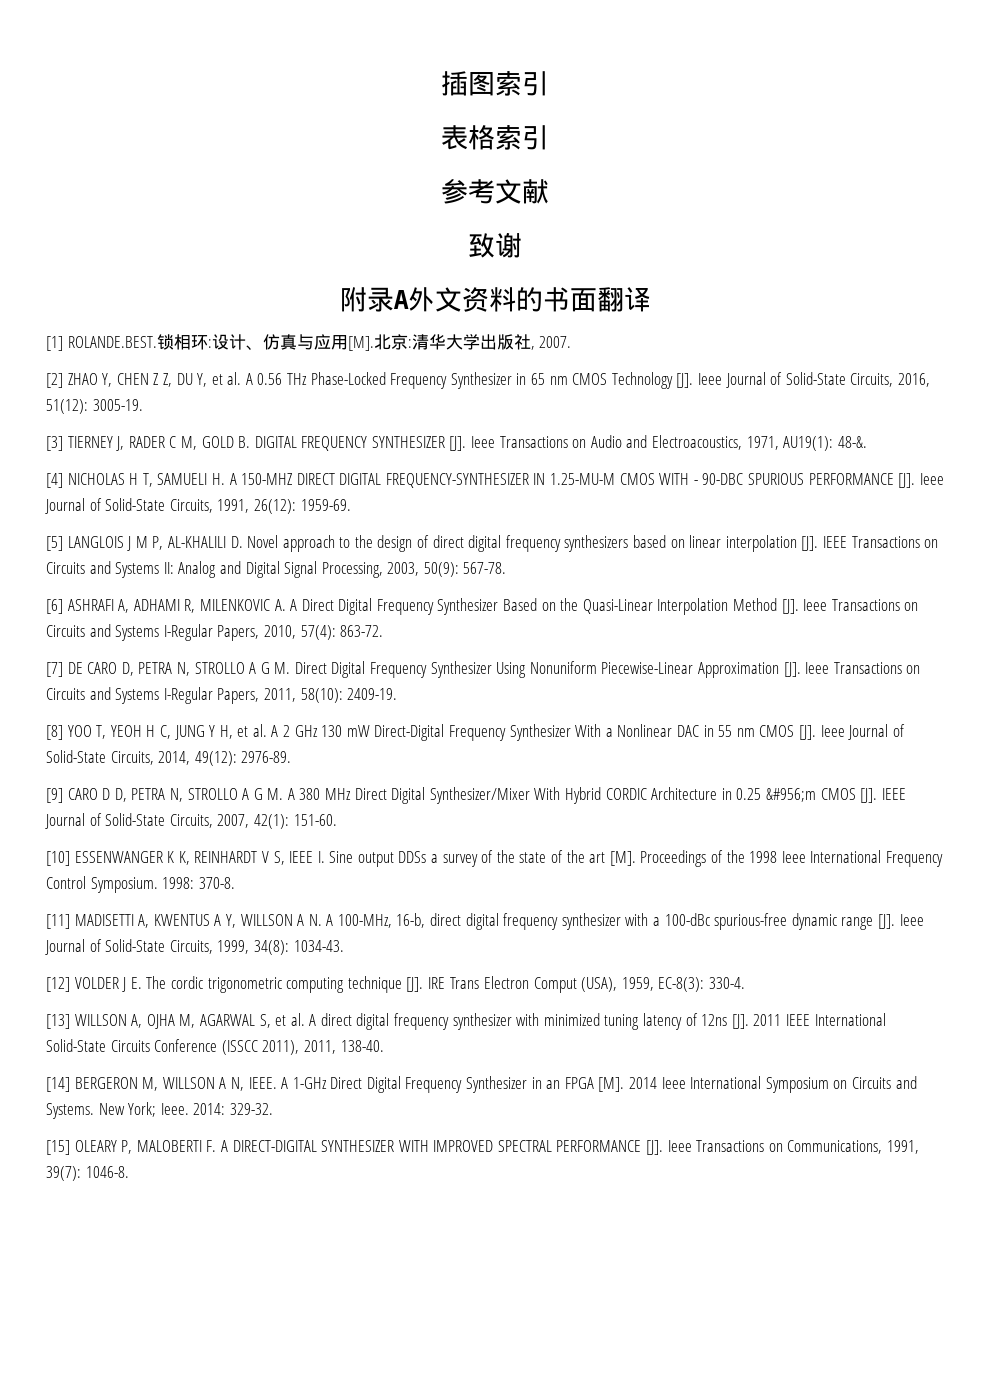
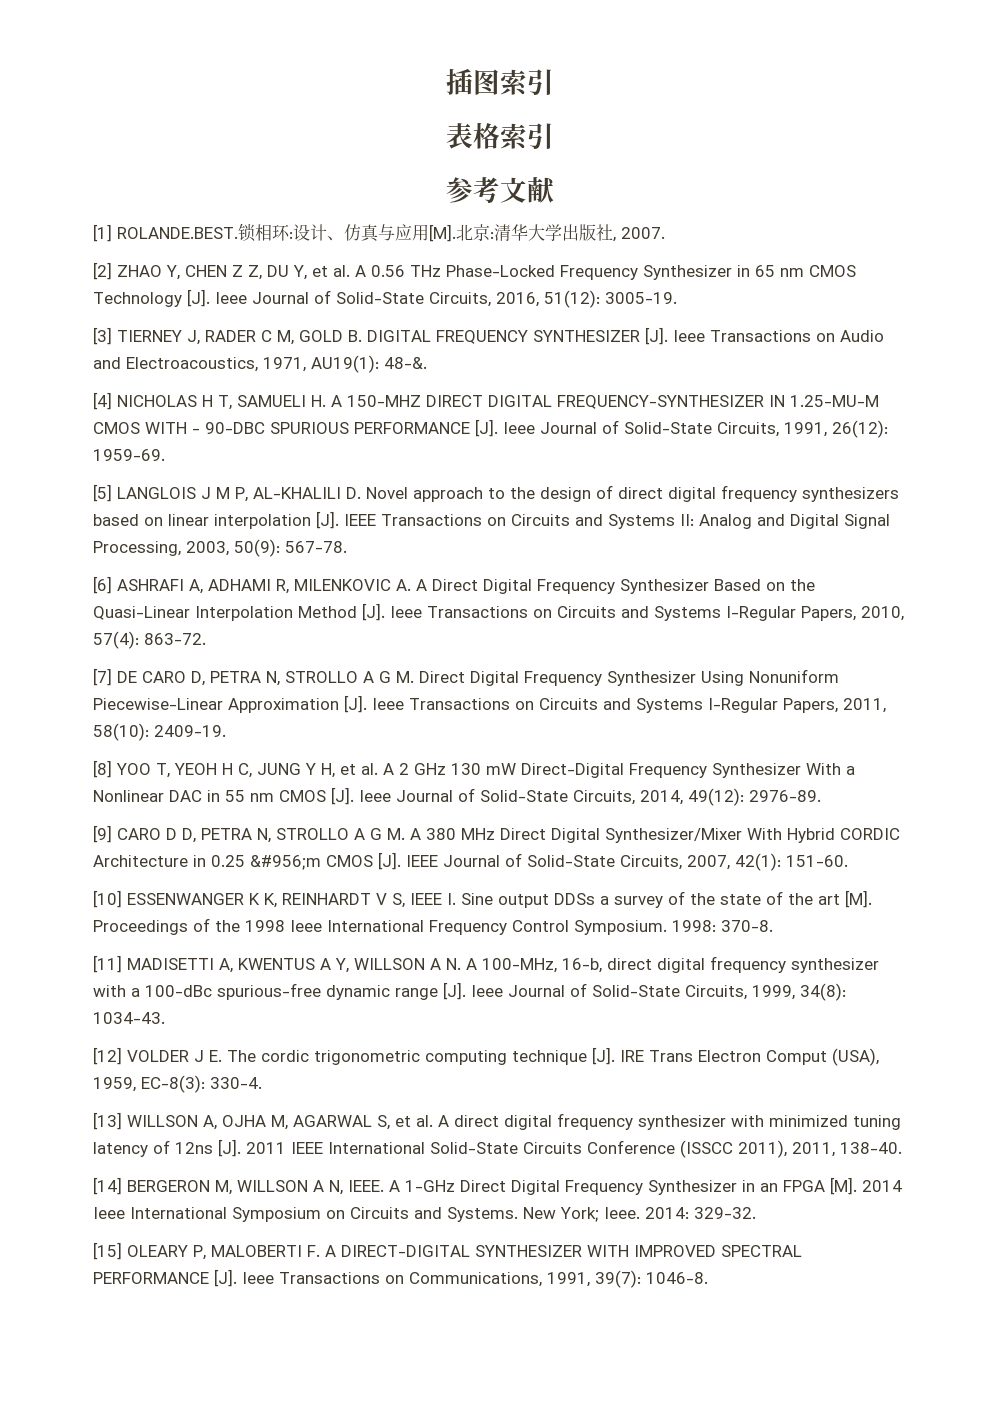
[468,232,522,258] [339,287,651,312] // 致谢 // 附录A外文资料的书面翻译 -> (555, 190) none

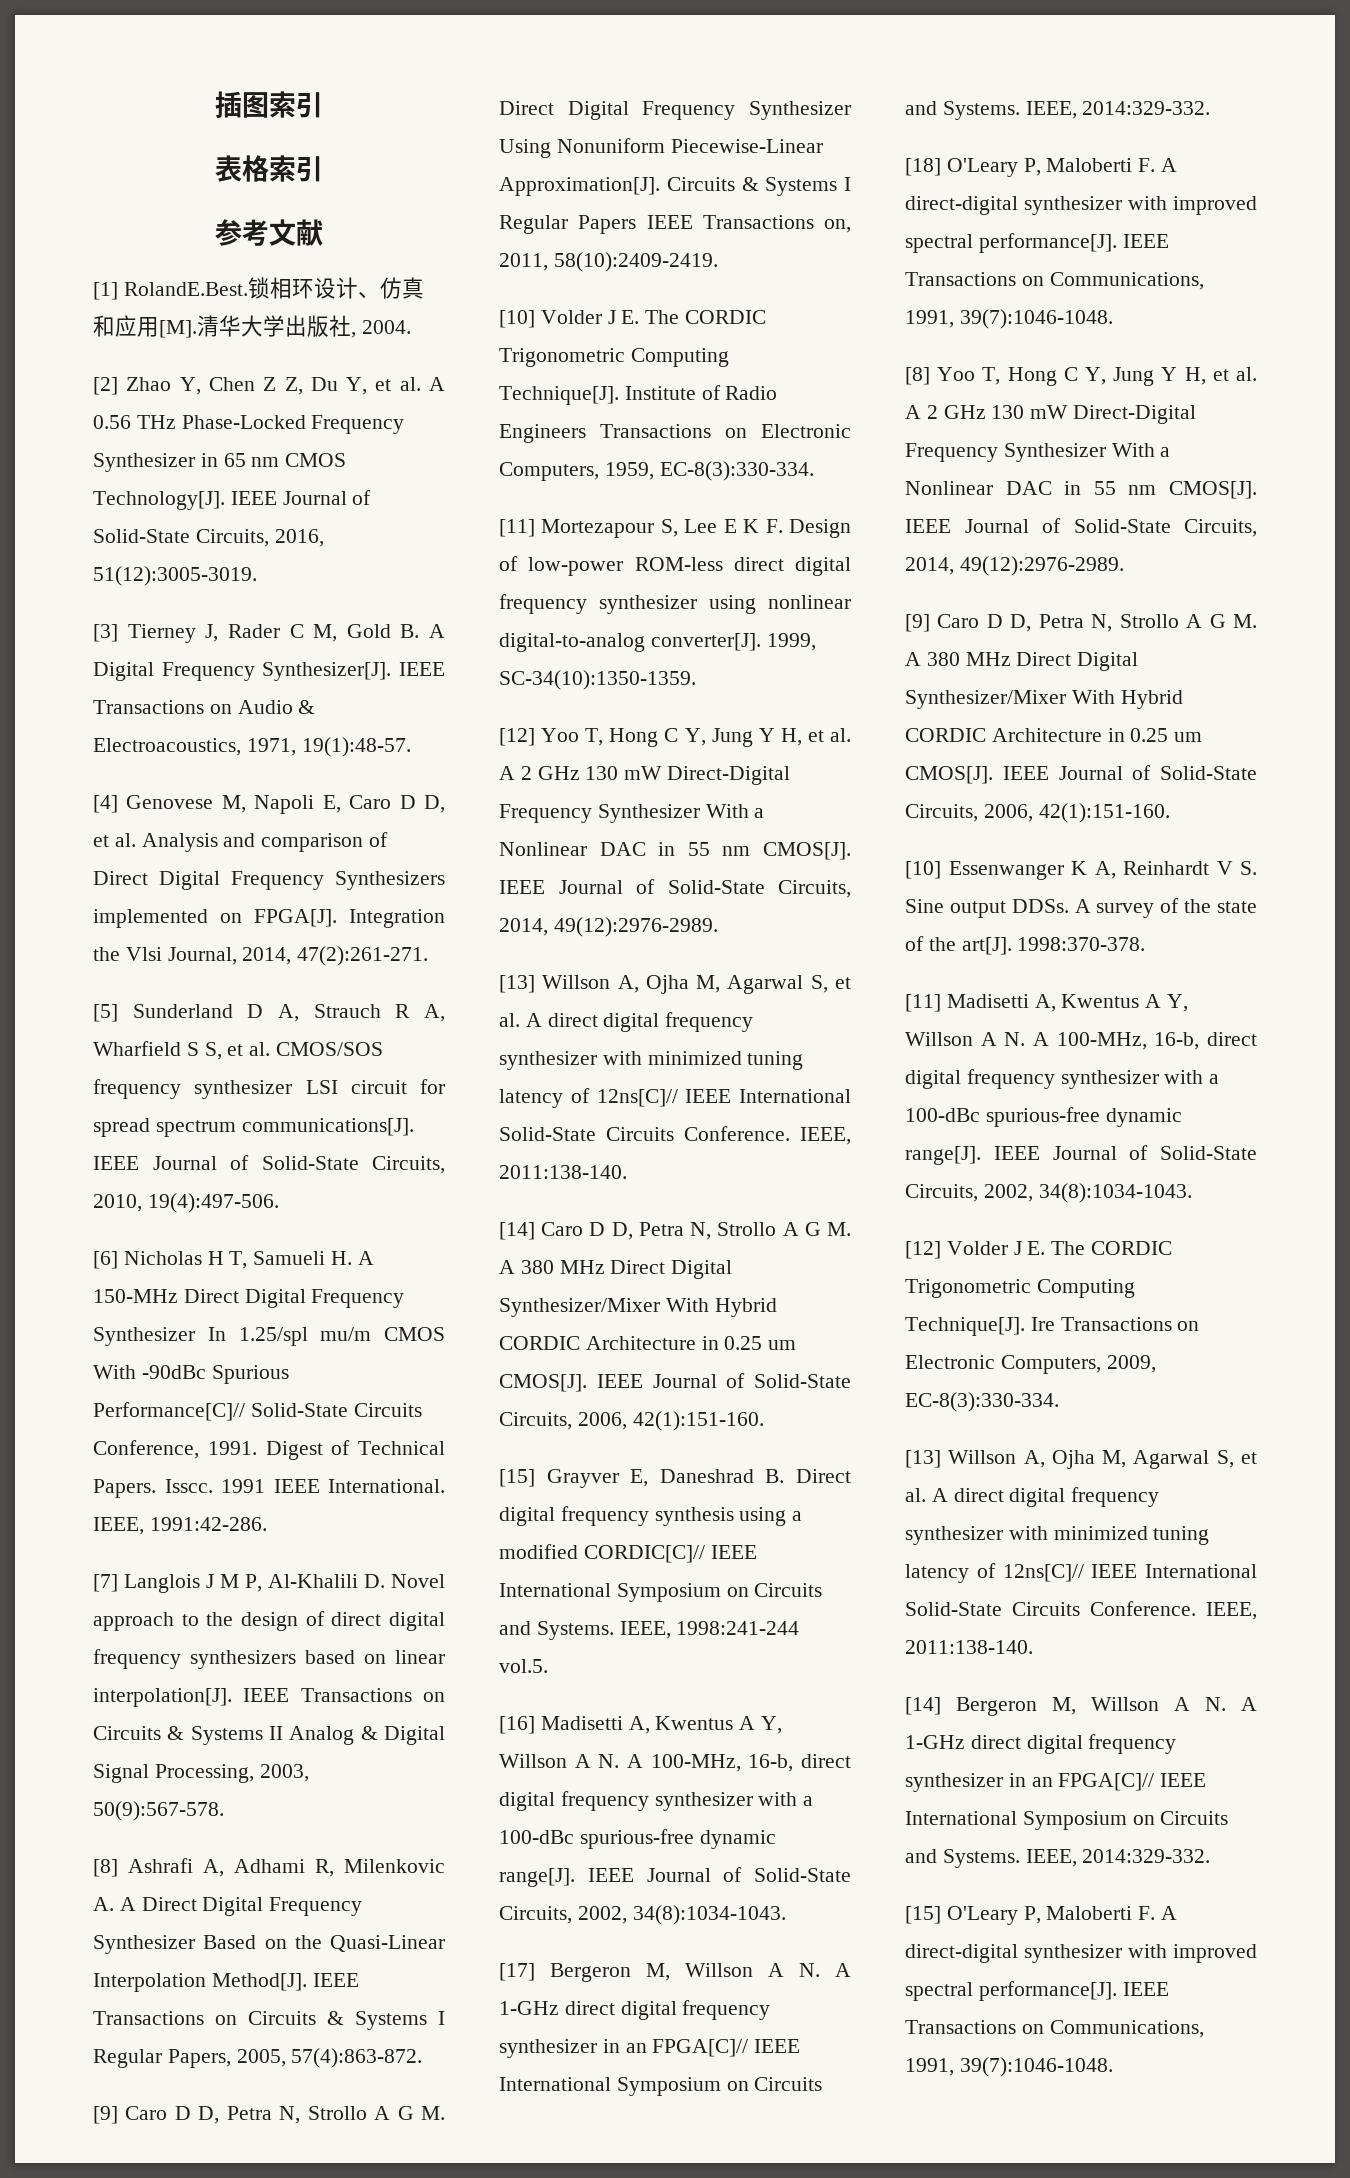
[117,223,293,242] ROLANDE.BEST.锁相环: -> [123,277,314,299] RolandE.Best.锁相环
[378,224,395,241] 与 -> [93,315,115,337] 和
[456,224,494,241] 北京: -> (197, 329) none
[621,227,665,239] 2007. -> [361,320,411,334] 2004.
[117,265,227,280] ZHAO Y, CHEN -> [126,377,255,395] Zhao Y, Chen
[267,265,289,277] DU -> [310,377,338,391] Du
[93,289,247,307] Technology [J]. Ieee -> [93,491,277,510] Technology[J]. IEEE
[544,290,677,308] 51(12): 3005-19. -> [93,566,257,586] 51(12):3005-3019.
[117,327,705,345] TIERNEY J, RADER C M, GOLD B. DIGITAL FREQUENCY SYNTHESIZER [J]. Ieee -> [127,624,445,643] [93,662,445,681] Tierney J, Rader C M, Gold B. A Digital Frequency Synthesizer[J]. IEEE
[93,357,121,369] and -> [298,700,316,714] &
[311,355,427,373] AU19(1): 48-&. -> [301,737,411,757] 19(1):48-57.
[117,395,879,410] [93,419,888,438] [93,449,165,461] [93,484,196,502] NICHOLAS H T, SAMUELI H. A 150-MHZ DIRECT DIGITAL FREQUENCY-SYNTHESIZER IN 1.25-MU-M CMOS WITH - 90-DBC SPURIOUS PERFORMANCE [J]. Ieee Journal of Solid-State Circuits, 1991, 26(12): 1959-69. // [5] LANGLOIS -> [126,795,446,814] [93,832,389,852] [93,871,445,890] [93,909,445,928] [93,946,429,966] [93,1004,445,1022] [93,1041,384,1060] [93,1079,445,1099] [93,1118,414,1137] [93,1155,445,1174] [93,1193,279,1213] [93,1251,374,1269] [93,1289,405,1308] [93,1327,445,1346] [93,1365,289,1384] [93,1402,422,1421] [93,1440,445,1460] [93,1479,445,1498] [93,1517,267,1535] [93,1574,200,1593] Genovese M, Napoli E, Caro D D, et al. Analysis and comparison of Direct Digital Frequency Synthesizers implemented on FPGA[J]. Integration the Vlsi Journal, 2014, 47(2):261-271. // [5] Sunderland D A, Strauch R A, Wharfield S S, et al. CMOS/SOS frequency synthesizer LSI circuit for spread spectrum communications[J]. IEEE Journal of Solid-State Circuits, 2010, 19(4):497-506. // [6] Nicholas H T, Samueli H. A 150-MHz Direct Digital Frequency Synthesizer In 1.25/spl mu/m CMOS With -90dBc Spurious Performance[C]// Solid-State Circuits Conference, 1991. Digest of Technical Papers. Isscc. 1991 IEEE International. IEEE, 1991:42-286. // [7] Langlois
[253,487,341,499] AL-KHALILI -> [268,1574,358,1588] Al-Khalili
[214,511,890,529] [93,539,347,557] [93,576,391,594] interpolation [J]. IEEE Transactions on Circuits and Systems II: Analog and Digital Signal Processing, 2003, 50(9): 567-78. // [6] ASHRAFI A, ADHAMI R, MILENKOVIC -> [93,1688,445,1707] [93,1726,445,1745] [93,1764,309,1783] [93,1801,224,1821] [93,1858,445,1877] interpolation[J]. IEEE Transactions on Circuits & Systems II Analog & Digital Signal Processing, 2003, 50(9):567-578. // [8] Ashrafi A, Adhami R, Milenkovic
[298,603,904,621] [93,631,206,649] [93,668,358,686] Method [J]. Ieee Transactions on Circuits and Systems I-Regular Papers, 2010, 57(4): 863-72. // [7] DE CARO D, PETRA N, STROLLO -> [211,1973,359,1991] [93,2011,445,2030] [93,2048,423,2068] [93,2106,367,2124] Method[J]. IEEE Transactions on Circuits & Systems I Regular Papers, 2005, 57(4):863-872. // [9] Caro D D, Petra N, Strollo
[228,695,886,713] [93,723,226,741] [93,760,301,778] Approximation [J]. Ieee Transactions on Circuits and Systems I-Regular Papers, 2011, 58(10): 2409-19. // [8] YOO T, YEOH H C, JUNG -> [499,177,851,196] [499,215,851,234] [499,252,718,272] [499,310,767,328] [499,348,729,367] [499,385,778,405] [499,424,851,443] [499,461,814,481] [499,519,852,538] [499,556,851,576] [499,594,851,614] [499,633,816,652] [499,670,696,690] [499,728,753,747] Approximation[J]. Circuits & Systems I Regular Papers IEEE Transactions on, 2011, 58(10):2409-2419. // [10] Volder J E. The CORDIC Trigonometric Computing Technique[J]. Institute of Radio Engineers Transactions on Electronic Computers, 1959, EC-8(3):330-334. // [11] Mortezapour S, Lee E K F. Design of low-power ROM-less direct digital frequency synthesizer using nonlinear digital-to-analog converter[J]. 1999, SC-34(10):1350-1359. // [12] Yoo T, Hong C Y, Jung
[279,787,821,806] [93,825,349,843] CMOS [J]. Ieee Journal of Solid-State Circuits, 2014, 49(12): 2976-89. // [9] CARO D D, PETRA N, STROLLO -> [763,842,851,860] [499,879,851,898] [499,917,718,937] [499,975,851,994] [499,1012,754,1032] [499,1051,804,1070] [499,1088,851,1108] [499,1126,851,1145] [499,1165,627,1179] [499,1222,777,1240] CMOS[J]. IEEE Journal of Solid-State Circuits, 2014, 49(12):2976-2989. // [13] Willson A, Ojha M, Agarwal S, et al. A direct digital frequency synthesizer with minimized tuning latency of 12ns[C]// IEEE International Solid-State Circuits Conference. IEEE, 2011:138-140. // [14] Caro D D, Petra N, Strollo
[250,852,848,871] [93,890,872,908] [93,918,773,935] [93,955,425,973] &#956;m CMOS [J]. IEEE Journal of Solid-State Circuits, 2007, 42(1): 151-60. // [10] ESSENWANGER K K, REINHARDT V S, IEEE I. Sine output DDSs a survey of the state of the art [M]. Proceedings of the 1998 Ieee International Frequency Control Symposium. 1998: 370-8. // [11] MADISETTI A, KWENTUS A Y, WILLSON -> [768,1340,797,1350] [499,1373,851,1392] [499,1411,764,1431] [499,1469,851,1488] [499,1506,803,1526] [499,1544,757,1563] [499,1583,823,1602] [499,1621,800,1640] [499,1659,548,1673] [499,1716,783,1734] [499,1754,567,1768] um CMOS[J]. IEEE Journal of Solid-State Circuits, 2006, 42(1):151-160. // [15] Grayver E, Daneshrad B. Direct digital frequency synthesis using a modified CORDIC[C]// IEEE International Symposium on Circuits and Systems. IEEE, 1998:241-244 vol.5. // [16] Madisetti A, Kwentus A Y, Willson
[395,982,846,1001] [93,1012,165,1024] [93,1047,879,1066] [93,1075,262,1093] [93,1112,372,1130] range [J]. Ieee Journal of Solid-State Circuits, 1999, 34(8): 1034-43. // [12] VOLDER J E. The cordic trigonometric computing technique [J]. IRE Trans Electron Comput (USA), 1959, EC-8(3): 330-4. // [13] WILLSON A, OJHA M, AGARWAL -> [499,1867,851,1887] [499,1905,786,1925] [499,1963,851,1982] [499,2000,771,2020] [499,2039,801,2058] [499,2077,823,2096] [905,101,1211,120] [905,158,1178,177] [905,196,1257,215] [905,233,1169,253] [905,272,1204,290] [905,309,1113,329] [905,367,1257,386] [905,405,1197,424] [905,443,1171,462] [905,481,1257,499] [905,518,1257,537] [905,556,1124,576] [905,614,1257,632] [905,652,1139,671] [905,690,1183,709] [905,728,1203,742] [905,765,1257,784] [905,803,1170,823] [905,861,1257,880] [905,898,1257,918] [905,936,1146,955] [905,994,1189,1012] [905,1032,1257,1050] [905,1069,1220,1089] [905,1107,1182,1127] [905,1145,1257,1165] [905,1183,1192,1203] [905,1241,1173,1259] [905,1279,1135,1298] [905,1317,1200,1336] [905,1355,1156,1374] [905,1392,1059,1412] [905,1450,1210,1469] range[J]. IEEE Journal of Solid-State Circuits, 2002, 34(8):1034-1043. // [17] Bergeron M, Willson A N. A 1-GHz direct digital frequency synthesizer in an FPGA[C]// IEEE International Symposium on Circuits and Systems. IEEE, 2014:329-332. // [18] O'Leary P, Maloberti F. A direct-digital synthesizer with improved spectral performance[J]. IEEE Transactions on Communications, 1991, 39(7):1046-1048. // [8] Yoo T, Hong C Y, Jung Y H, et al. A 2 GHz 130 mW Direct-Digital Frequency Synthesizer With a Nonlinear DAC in 55 nm CMOS[J]. IEEE Journal of Solid-State Circuits, 2014, 49(12):2976-2989. // [9] Caro D D, Petra N, Strollo A G M. A 380 MHz Direct Digital Synthesizer/Mixer With Hybrid CORDIC Architecture in 0.25 um CMOS[J]. IEEE Journal of Solid-State Circuits, 2006, 42(1):151-160. // [10] Essenwanger K A, Reinhardt V S. Sine output DDSs. A survey of the state of the art[J]. 1998:370-378. // [11] Madisetti A, Kwentus A Y, Willson A N. A 100-MHz, 16-b, direct digital frequency synthesizer with a 100-dBc spurious-free dynamic range[J]. IEEE Journal of Solid-State Circuits, 2002, 34(8):1034-1043. // [12] Volder J E. The CORDIC Trigonometric Computing Technique[J]. Ire Transactions on Electronic Computers, 2009, EC-8(3):330-334. // [13] Willson A, Ojha M, Agarwal
[175,1139,902,1158] [93,1177,902,1195] [93,1207,756,1222] [93,1242,802,1260] [93,1269,708,1288] 12ns [J]. 2011 IEEE International Solid-State Circuits Conference (ISSCC 2011), 2011, 138-40. // [14] BERGERON M, WILLSON A N, IEEE. A 1-GHz Direct Digital Frequency Synthesizer in an FPGA [M]. 2014 Ieee International Symposium on Circuits and Systems. New York; Ieee. 2014: 329-32. // [15] OLEARY P, MALOBERTI F. A DIRECT-DIGITAL SYNTHESIZER WITH IMPROVED SPECTRAL PERFORMANCE [J]. Ieee Transactions on Communications, 1991, 39(7): 1046-8. -> [1002,1564,1257,1582] [905,1601,1257,1620] [905,1640,1033,1654] [905,1697,1257,1716] [905,1734,1177,1754] [905,1773,1207,1792] [905,1811,1229,1830] [905,1849,1211,1868] [905,1906,1178,1925] [905,1944,1257,1963] [905,1981,1169,2001] [905,2020,1204,2038] [905,2057,1113,2077] 12ns[C]// IEEE International Solid-State Circuits Conference. IEEE, 2011:138-140. // [14] Bergeron M, Willson A N. A 1-GHz direct digital frequency synthesizer in an FPGA[C]// IEEE International Symposium on Circuits and Systems. IEEE, 2014:329-332. // [15] O'Leary P, Maloberti F. A direct-digital synthesizer with improved spectral performance[J]. IEEE Transactions on Communications, 1991, 39(7):1046-1048.

